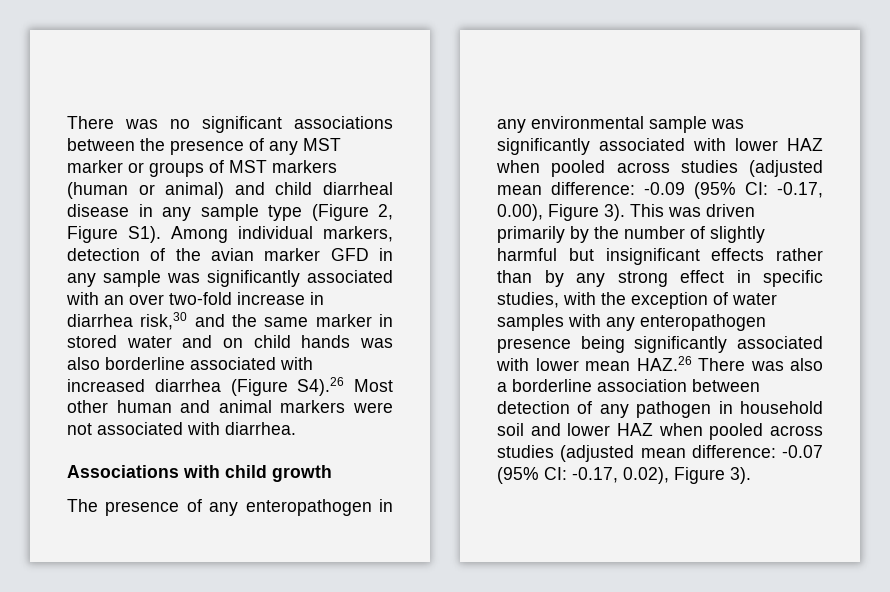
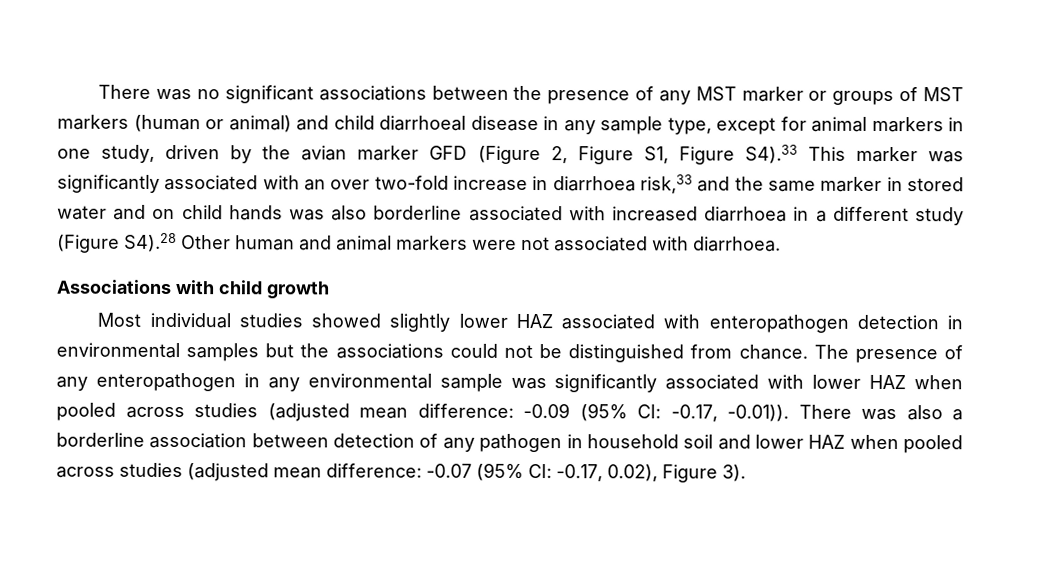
[323,182,393,195] diarrheal -> [379,115,466,131] diarrhoeal
[268,204,393,221] [67,226,393,243] [67,248,393,261] [67,270,161,287] type (Figure 2, Figure S1). Among individual markers, detection of the avian marker GFD in any sample -> [667,116,964,135] [57,144,918,165] type, except for animal markers in one study, driven by the avian marker GFD (Figure 2, Figure S1, Figure S4).33 This marker
[67,312,188,330] diarrhea risk,30 -> [552,174,693,194] diarrhoea risk,33
[154,377,393,396] [67,400,108,413] diarrhea (Figure S4).26 Most other -> [704,206,965,226] [57,232,231,253] diarrhoea in a different study (Figure S4).28 Other
[225,422,296,435] diarrhea. -> [693,236,781,252] diarrhoea.
(332, 473) none -> [97,312,964,333] [56,342,808,363] Most individual studies showed slightly lower HAZ associated with enteropathogen detection in environmental samples but the associations could not be distinguished from chance.
[497,204,755,221] [497,226,765,243] [497,248,823,265] [497,270,823,287] [497,292,777,309] [497,314,766,331] [497,336,823,353] [496,356,692,371] 0.00), Figure 3). This was driven primarily by the number of slightly harmful but insignificant effects rather than by any strong effect in specific studies, with the exception of water samples with any enteropathogen presence being significantly associated with lower mean HAZ.26 -> [727,404,789,422] -0.01)).

